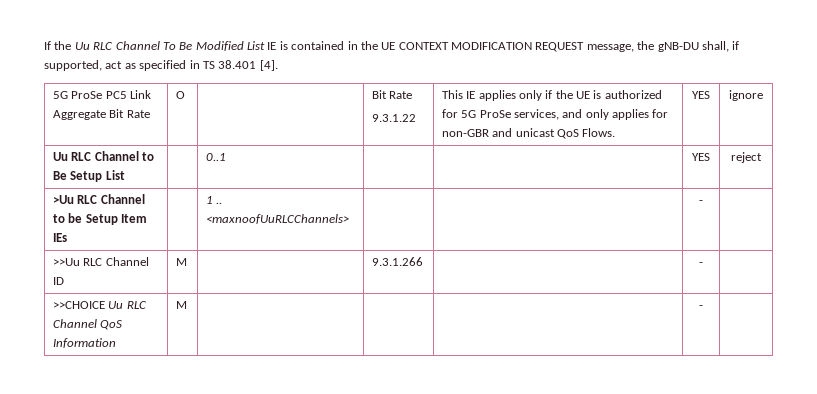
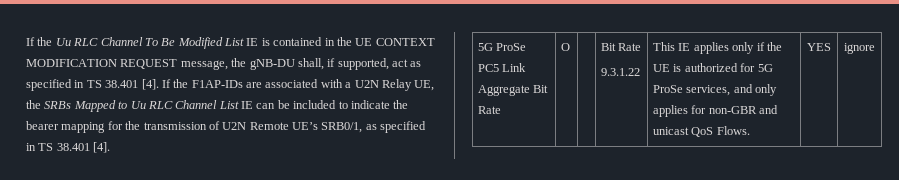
(278, 65) none -> [161,79,435,91] [26,100,409,112] [26,121,427,133] [26,142,111,153] If the F1AP-IDs are associated with a U2N Relay UE, the SRBs Mapped to Uu RLC Channel List IE can be included to indicate the bearer mapping for the transmission of U2N Remote UE’s SRB0/1, as specified in TS 38.401 [4].
[52,151,154,161] [52,170,125,182] [205,153,226,161] [692,153,710,161] [731,152,762,163] [52,194,145,204] [52,213,147,225] [52,233,67,242] [205,196,223,204] [205,214,349,224] [699,200,703,204] [52,257,149,266] [52,277,64,285] [175,258,187,266] [371,257,423,266] [699,262,703,266] [52,301,147,309] [52,319,123,330] [52,338,116,348] [175,301,187,309] [699,305,703,309] // Uu RLC Channel to Be Setup List | | 0..1 | | | YES | reject // >Uu RLC Channel to be Setup Item IEs | | 1 .. <maxnoofUuRLCChannels> | | | - | // >>Uu RLC Channel ID | M | | 9.3.1.266 | | - | // >>CHOICE Uu RLC Channel QoS Information | M | | | | - | -> (875, 48) none

